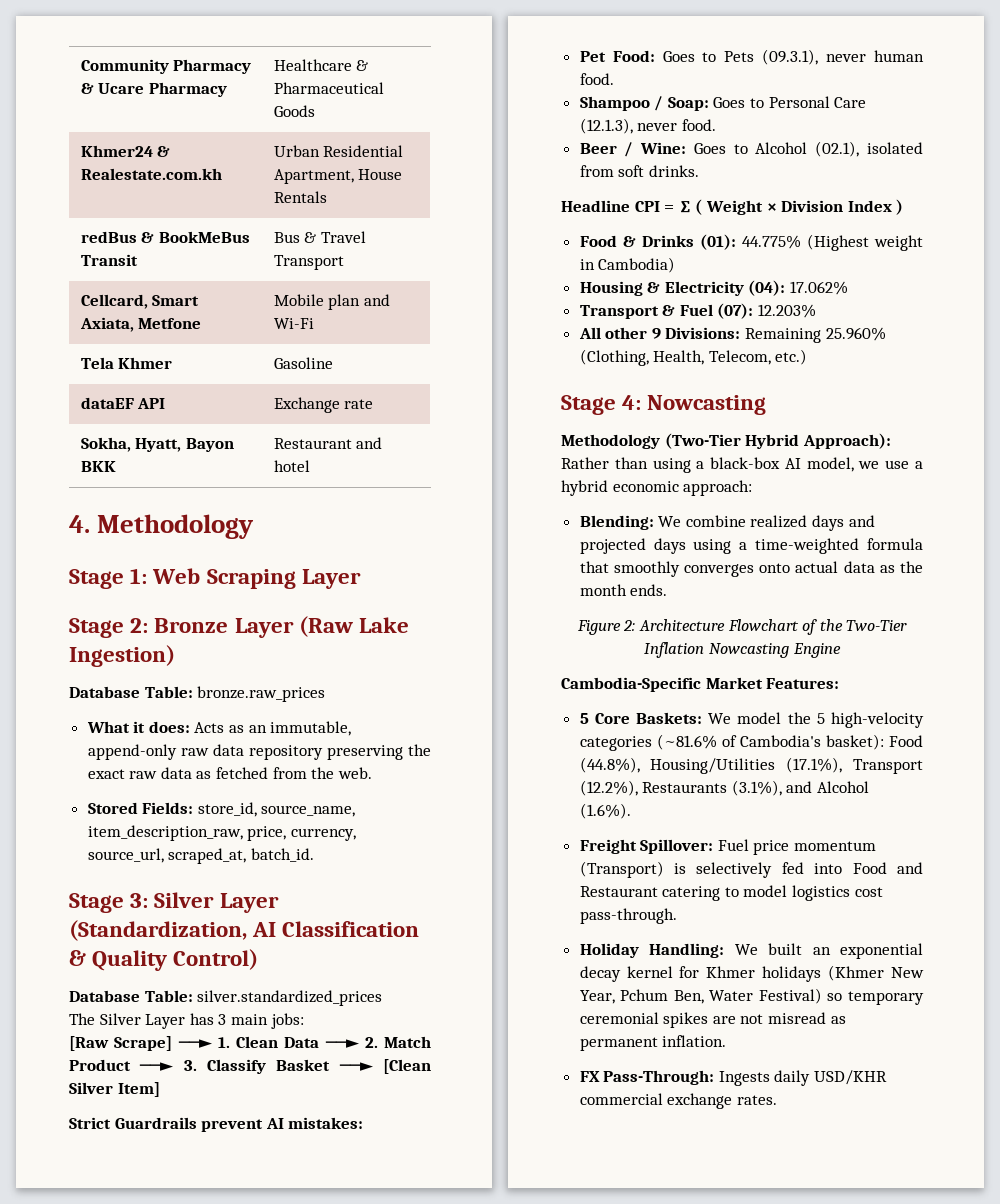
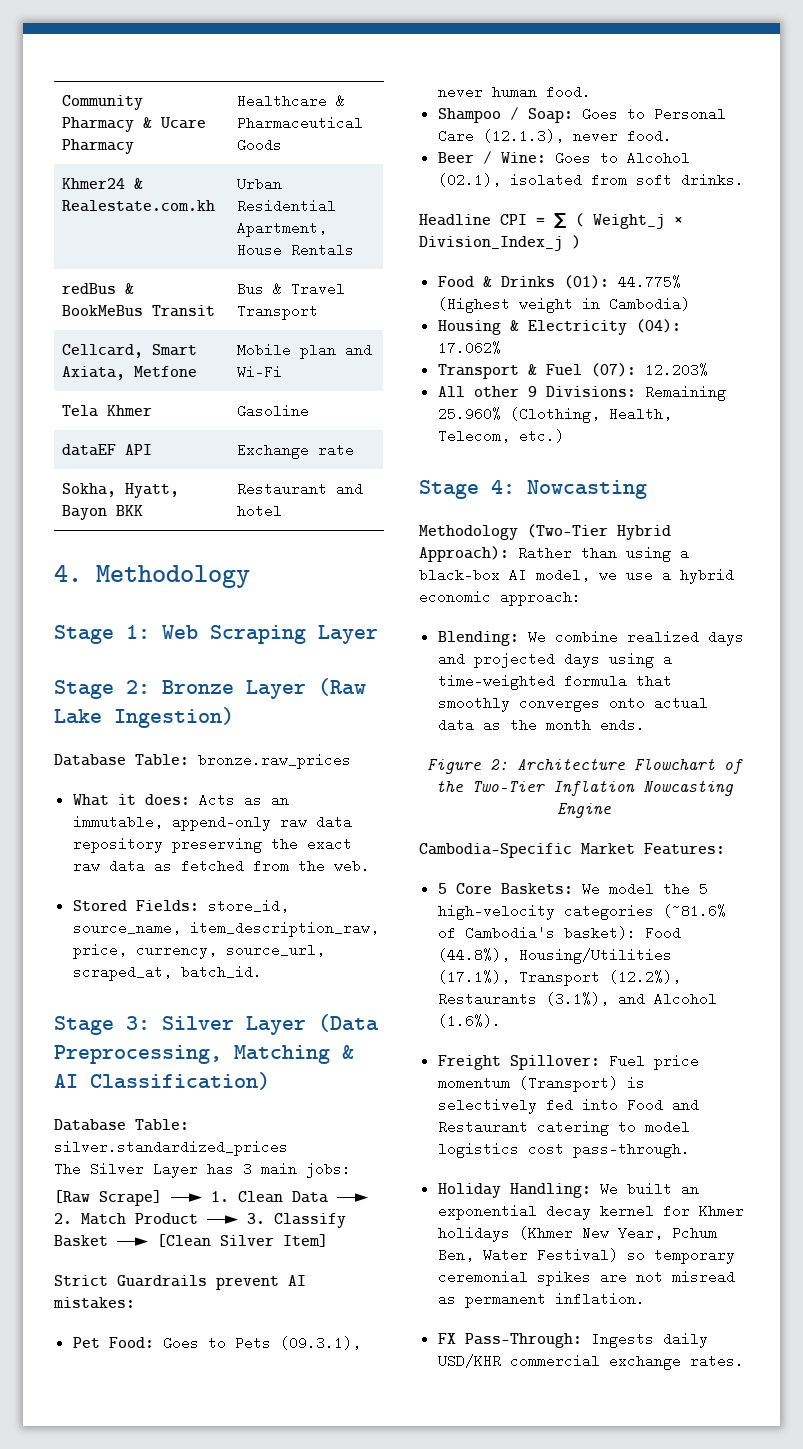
[69,920,420,941] [69,949,259,971] (Standardization, AI Classification & Quality Control) -> [318,1014,379,1032] [54,1045,354,1064] [54,1072,270,1090] (Data Preprocessing, Matching & AI Classification)
[705,200,892,215] Weight × Division Index -> [593,214,683,229] [419,236,563,251] Weight_j × Division_Index_j

